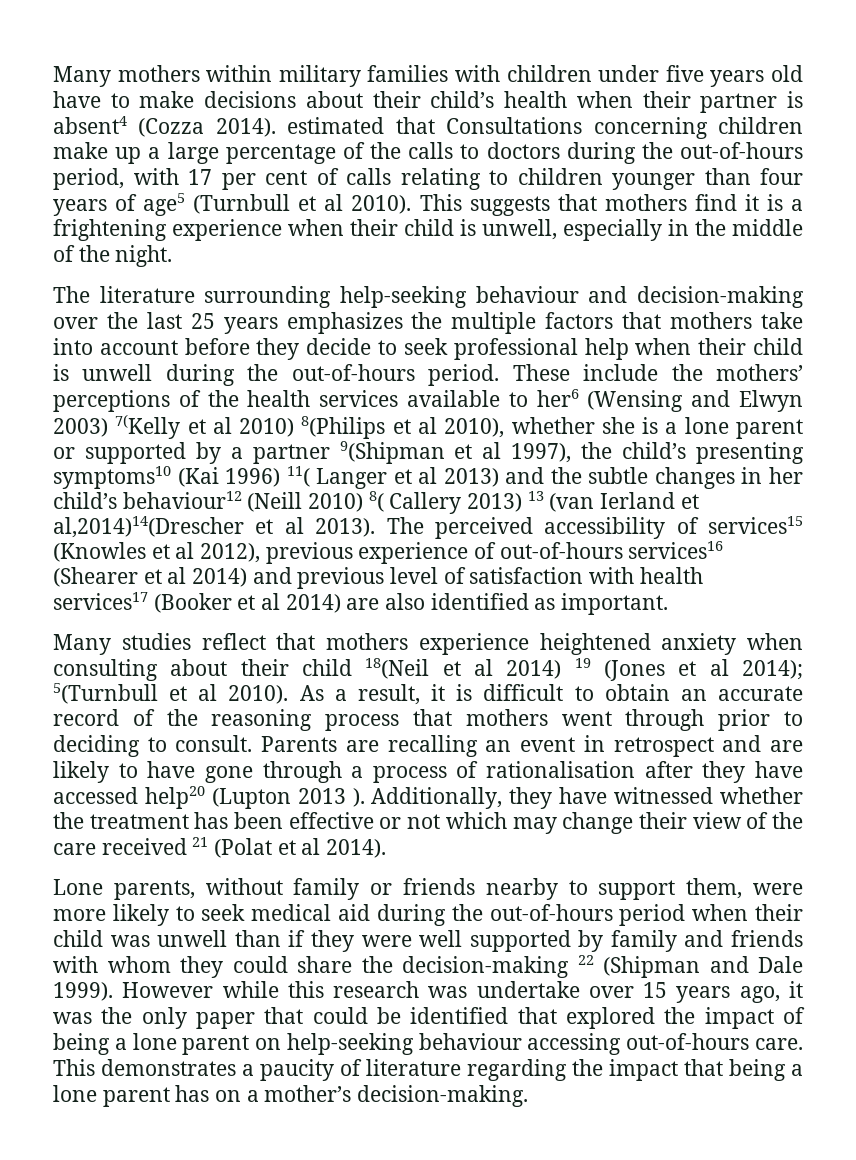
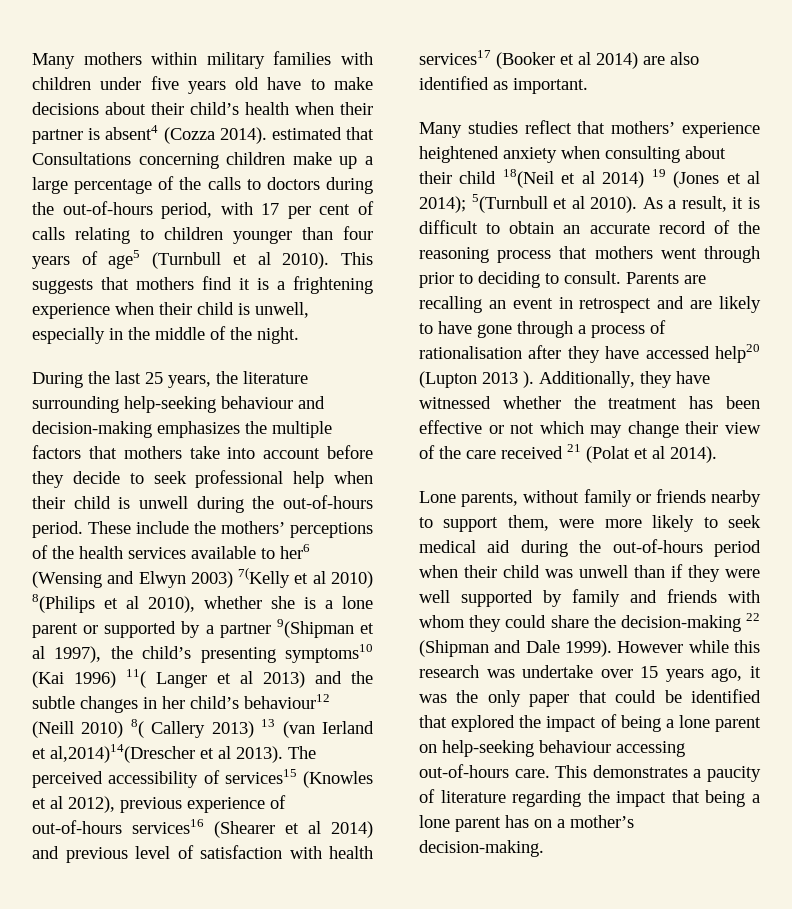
[53,286,90,303] The -> [32,371,238,388] During the last 25 years, the
[53,312,278,334] over the last 25 years -> (152, 429) none
[326,633,408,650] mothers -> [611,121,676,134] mothers’

